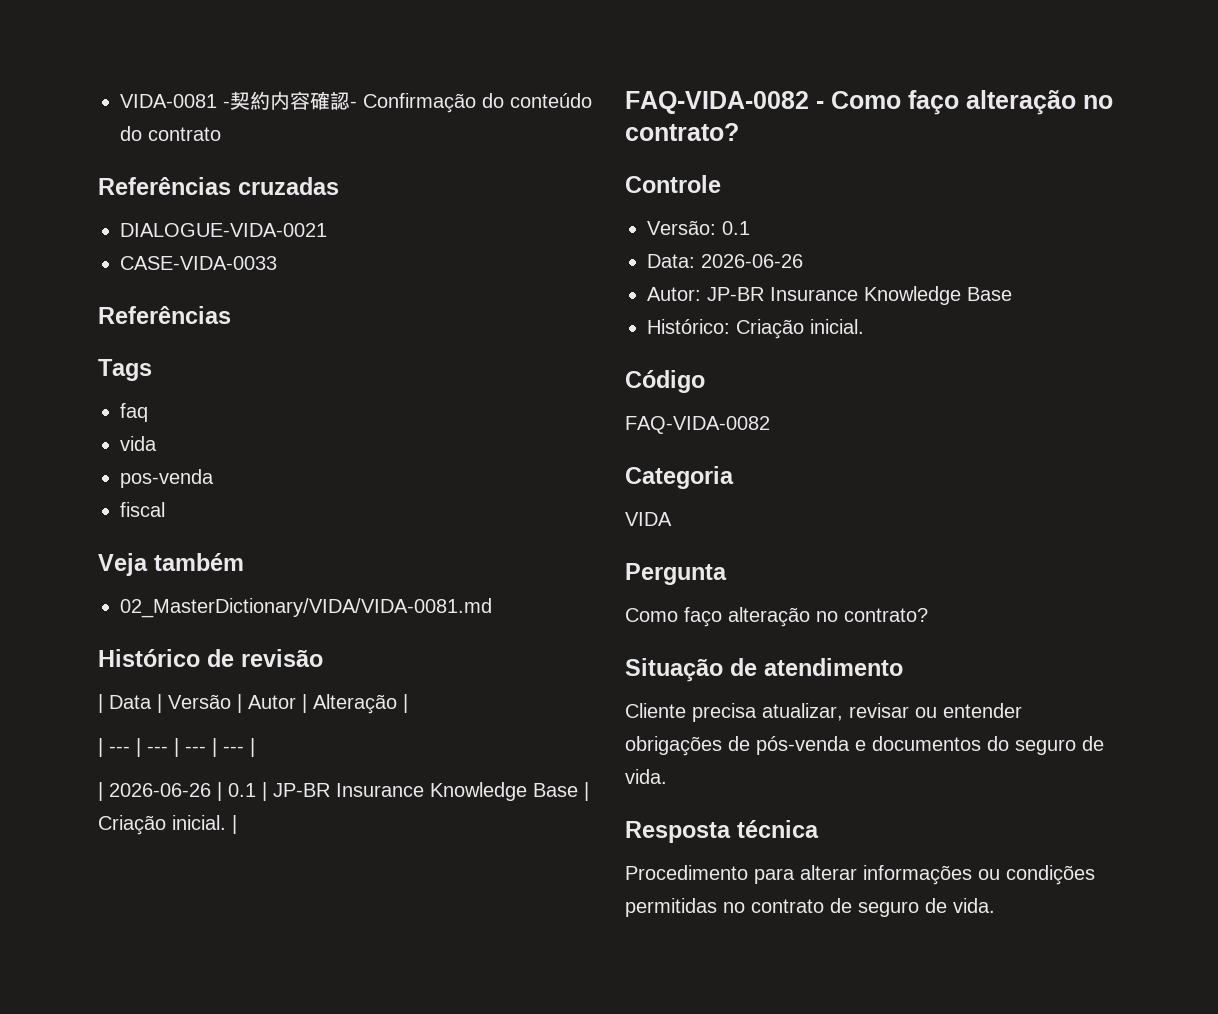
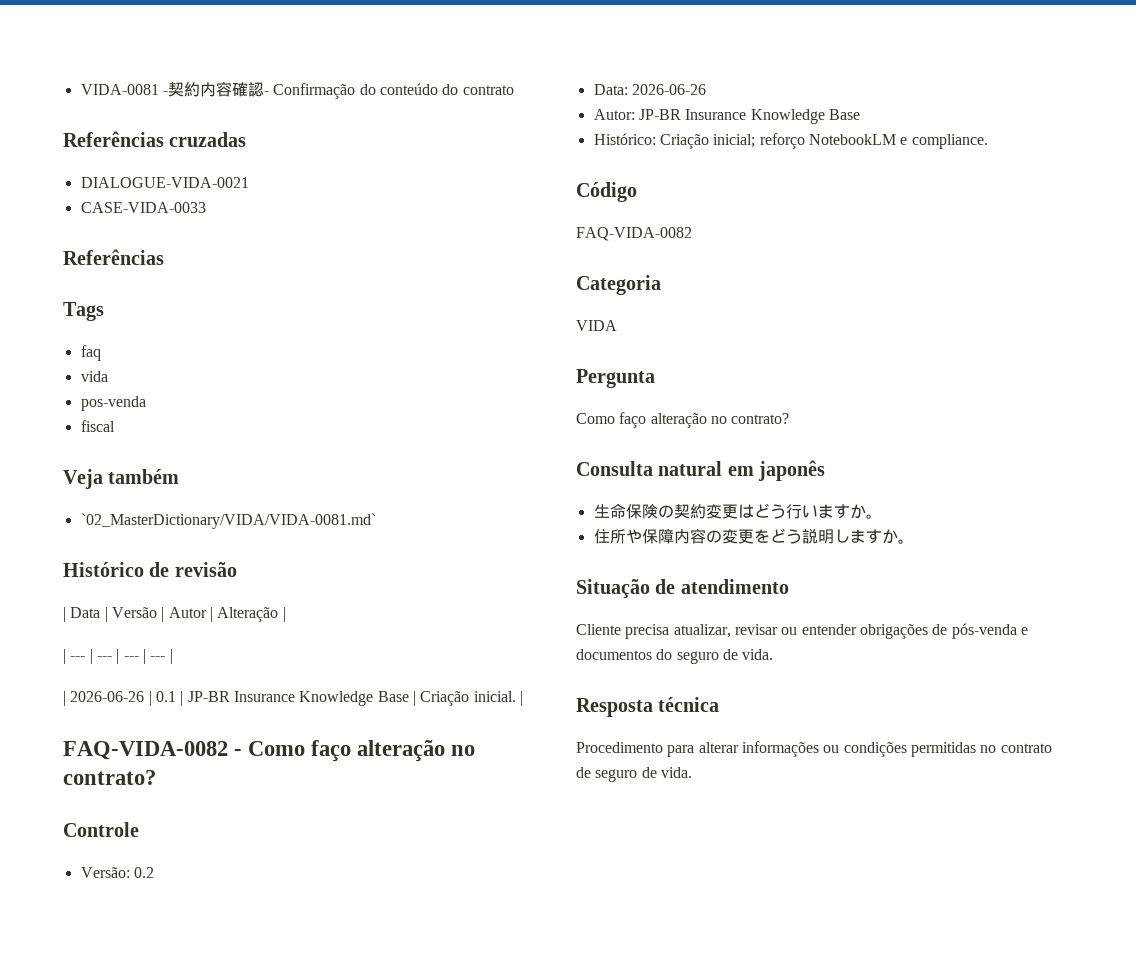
[120,598,492,618] 02_MasterDictionary/VIDA/VIDA-0081.md -> [80,513,376,529] `02_MasterDictionary/VIDA/VIDA-0081.md`
[722,221,750,235] 0.1 -> [133,867,154,878] 0.2
[810,319,864,334] inicial. -> [713,133,988,149] inicial; reforço NotebookLM e compliance.
(928, 615) none -> [576,460,826,481] [593,503,882,519] [593,528,914,544] // Consulta natural em japonês // 生命保険の契約変更はどう行いますか。 // 住所や保障内容の変更をどう説明しますか。

